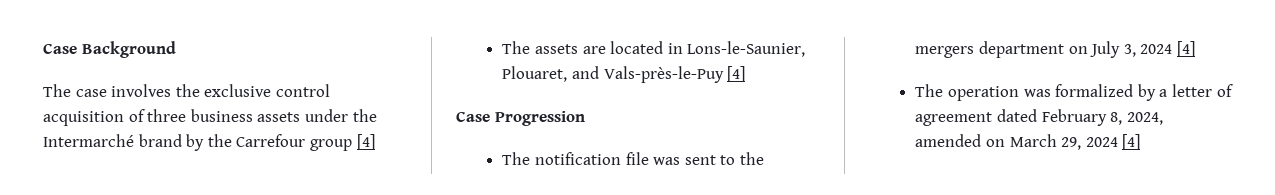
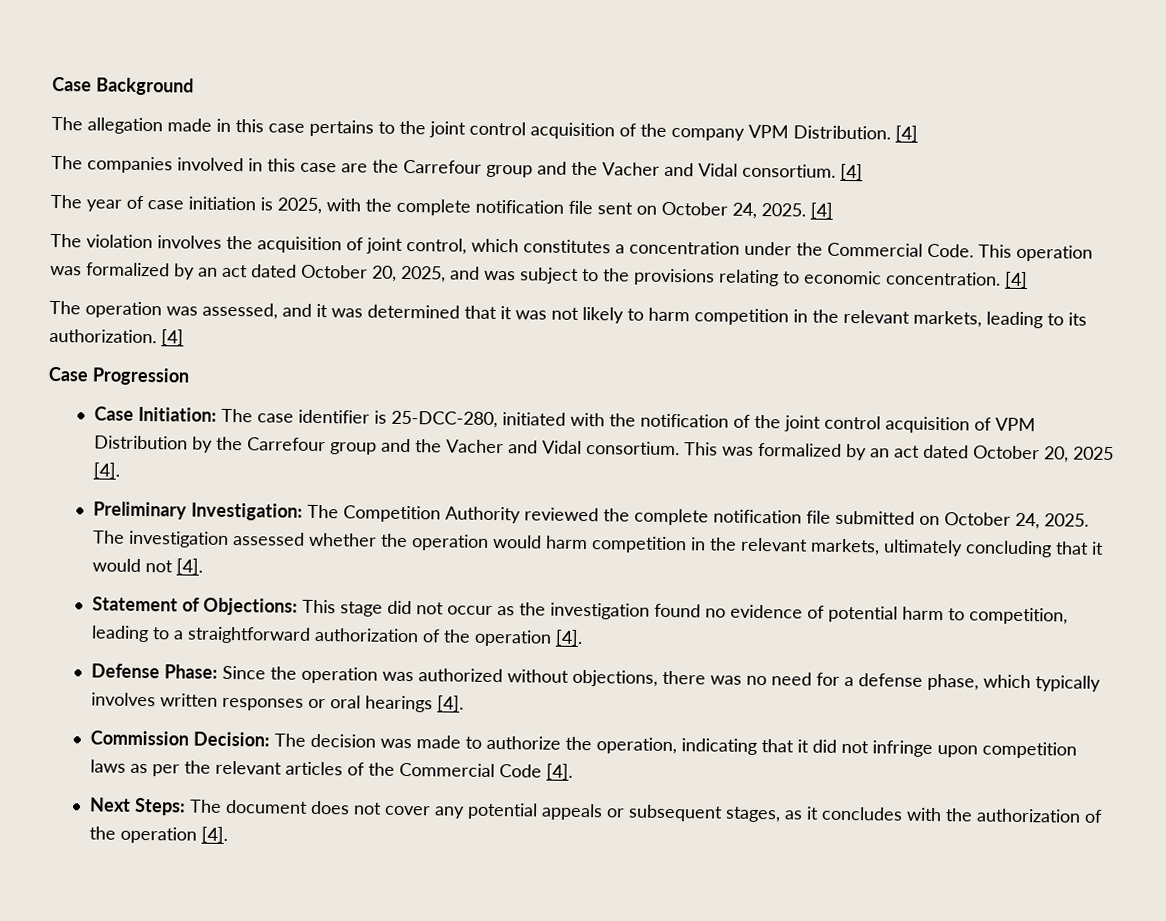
[75,84,330,97] [43,109,377,126] [43,134,375,151] [502,41,806,57] [502,66,746,83] [456,111,585,126] [502,152,764,165] [915,41,1195,58] [915,84,1233,101] [915,109,1163,126] [915,134,1141,150] case involves the exclusive control acquisition of three business assets under the Intermarché brand by the Carrefour group [4] // The assets are located in Lons-le-Saunier, Plouaret, and Vals-près-le-Puy [4] // Case Progression // The notification file was sent to the mergers department on July 3, 2024 [4] // The operation was formalized by a letter of agreement dated February 8, 2024, amended on March 29, 2024 [4] -> [87,117,918,142] [51,155,863,181] [50,194,833,219] [50,233,1093,262] [50,262,1028,289] [49,300,1087,329] [49,328,184,346] [48,366,190,386] [93,406,1036,434] [93,435,1114,463] [92,462,120,479] [92,501,1089,530] [92,530,1104,558] [91,558,203,575] [91,596,1068,625] [90,625,583,647] [90,663,1101,692] [90,692,464,713] [89,730,1077,759] [89,759,573,780] [88,797,1103,823] [88,826,228,844] allegation made in this case pertains to the joint control acquisition of the company VPM Distribution. [4] // The companies involved in this case are the Carrefour group and the Vacher and Vidal consortium. [4] // The year of case initiation is 2025, with the complete notification file sent on October 24, 2025. [4] // The violation involves the acquisition of joint control, which constitutes a concentration under the Commercial Code. This operation was formalized by an act dated October 20, 2025, and was subject to the provisions relating to economic concentration. [4] // The operation was assessed, and it was determined that it was not likely to harm competition in the relevant markets, leading to its authorization. [4] // Case Progression // Case Initiation: The case identifier is 25-DCC-280, initiated with the notification of the joint control acquisition of VPM Distribution by the Carrefour group and the Vacher and Vidal consortium. This was formalized by an act dated October 20, 2025 [4]. // Preliminary Investigation: The Competition Authority reviewed the complete notification file submitted on October 24, 2025. The investigation assessed whether the operation would harm competition in the relevant markets, ultimately concluding that it would not [4]. // Statement of Objections: This stage did not occur as the investigation found no evidence of potential harm to competition, leading to a straightforward authorization of the operation [4]. // Defense Phase: Since the operation was authorized without objections, there was no need for a defense phase, which typically involves written responses or oral hearings [4]. // Commission Decision: The decision was made to authorize the operation, indicating that it did not infringe upon competition laws as per the relevant articles of the Commercial Code [4]. // Next Steps: The document does not cover any potential appeals or subsequent stages, as it concludes with the authorization of the operation [4].

